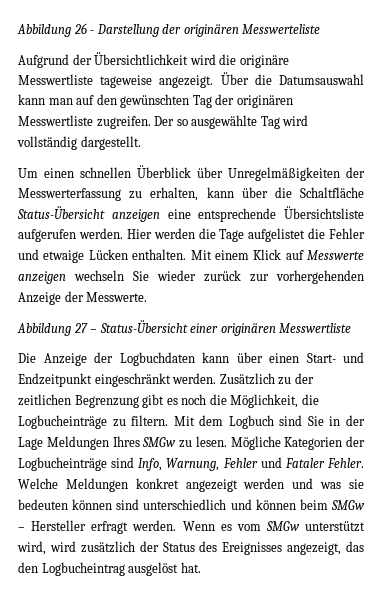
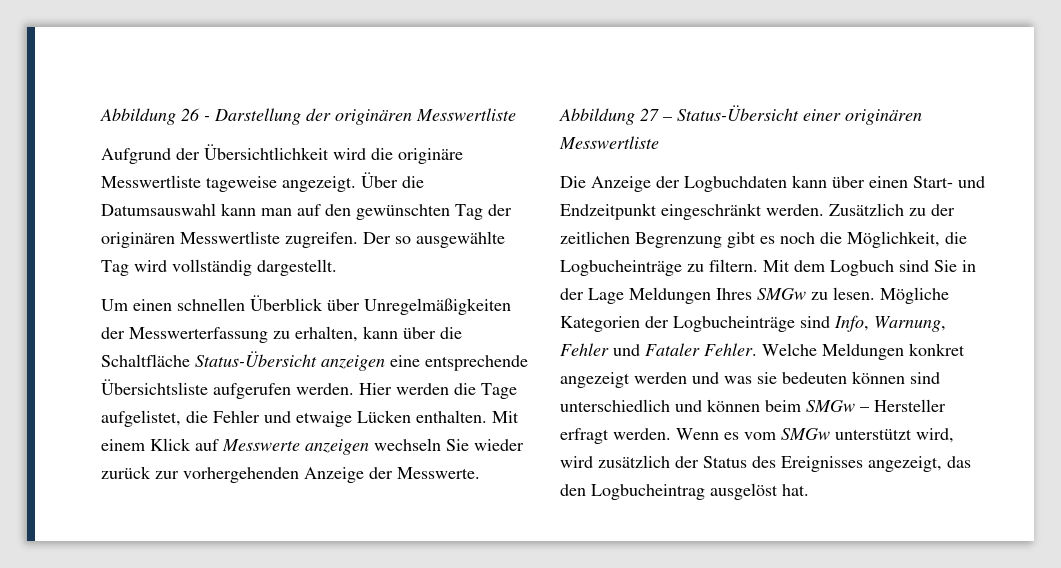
[242,24,321,34] Messwerteliste -> [416,108,516,121] Messwertliste
[248,228,306,242] aufgelistet -> [101,410,181,427] aufgelistet,

